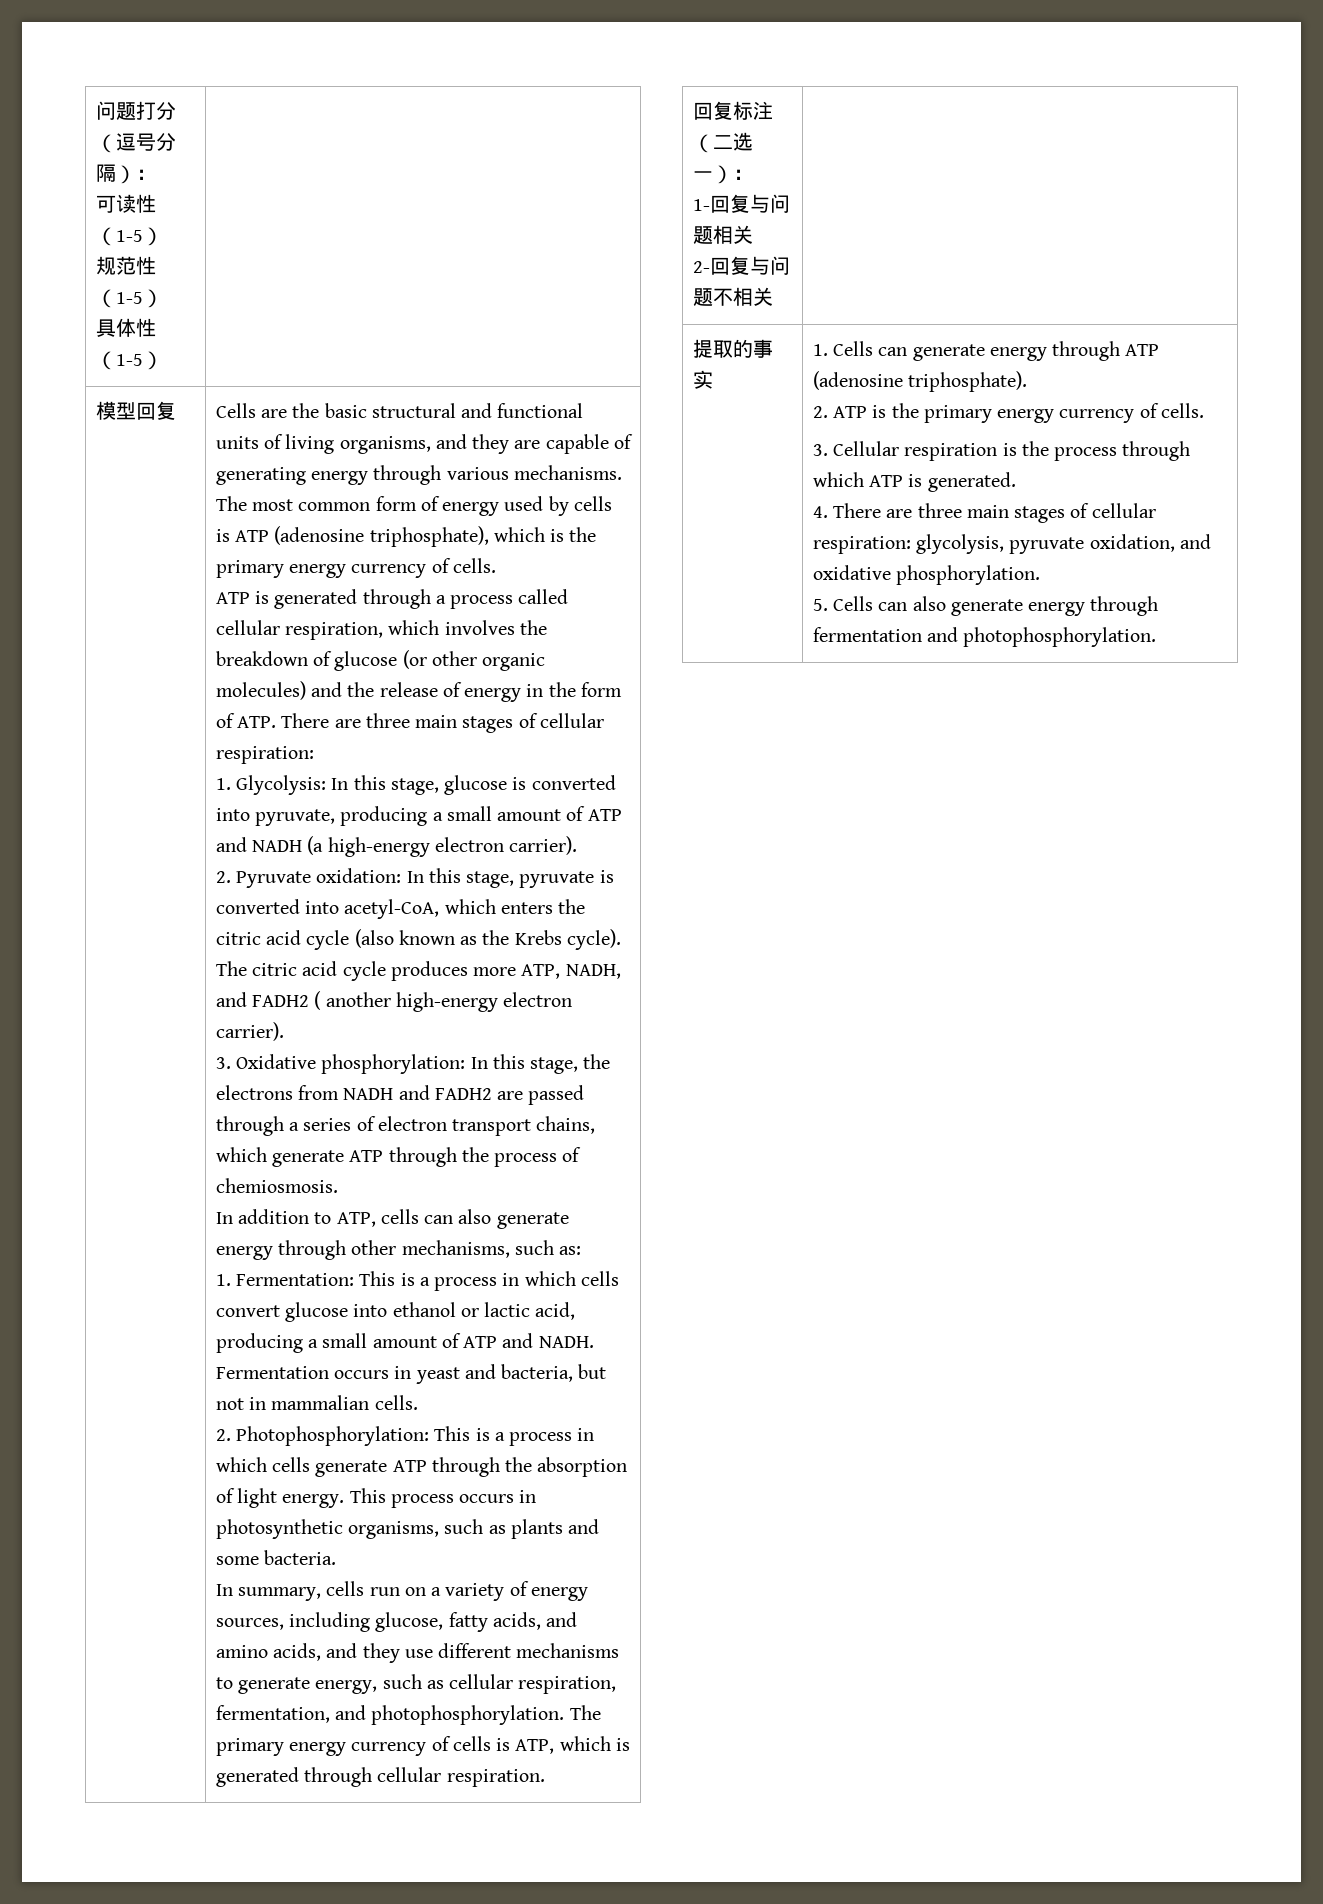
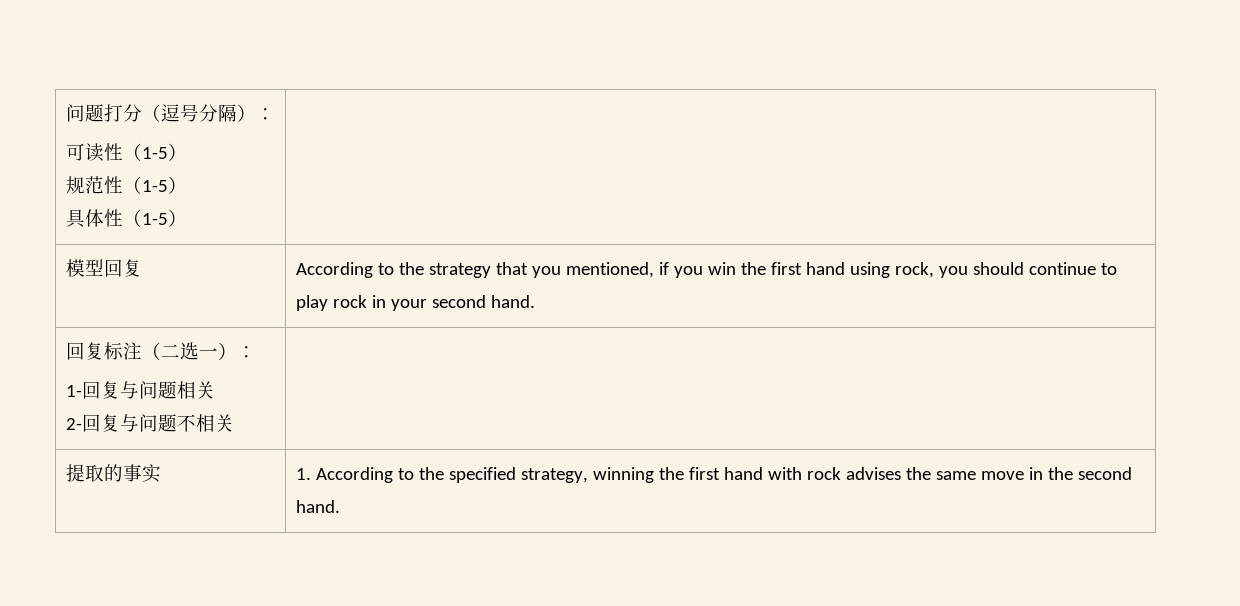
[215,403,584,418] [215,434,633,454] [215,465,622,485] [215,496,612,516] [215,526,597,547] [215,558,496,578] [215,589,569,609] [215,620,547,640] [215,650,546,671] [215,681,622,702] [215,713,604,733] [215,746,314,764] [215,775,616,795] [215,806,622,826] [215,836,578,857] [215,868,614,888] [215,899,586,919] [215,929,621,950] [215,961,621,981] [215,991,573,1012] [215,1022,284,1041] [215,1054,611,1074] [215,1085,585,1105] [215,1116,596,1136] [215,1147,582,1167] [215,1178,338,1193] [215,1209,569,1229] [215,1240,582,1260] [215,1271,619,1291] [215,1302,576,1322] [215,1333,594,1353] [215,1364,607,1384] [215,1395,418,1410] [215,1426,595,1446] [215,1457,628,1477] [215,1488,537,1508] [215,1519,600,1539] [215,1550,337,1565] [215,1581,588,1601] [215,1612,578,1632] [215,1643,620,1663] [215,1674,617,1694] [215,1705,601,1725] [215,1736,630,1756] [215,1767,545,1787] Cells are the basic structural and functional units of living organisms, and they are capable of generating energy through various mechanisms. The most common form of energy used by cells is ATP (adenosine triphosphate), which is the primary energy currency of cells. // ATP is generated through a process called cellular respiration, which involves the breakdown of glucose (or other organic molecules) and the release of energy in the form of ATP. There are three main stages of cellular respiration: // 1. Glycolysis: In this stage, glucose is converted into pyruvate, producing a small amount of ATP and NADH (a high-energy electron carrier). // 2. Pyruvate oxidation: In this stage, pyruvate is converted into acetyl-CoA, which enters the citric acid cycle (also known as the Krebs cycle). The citric acid cycle produces more ATP, NADH, and FADH2 ( another high-energy electron carrier). // 3. Oxidative phosphorylation: In this stage, the electrons from NADH and FADH2 are passed through a series of electron transport chains, which generate ATP through the process of chemiosmosis. // In addition to ATP, cells can also generate energy through other mechanisms, such as: // 1. Fermentation: This is a process in which cells convert glucose into ethanol or lactic acid, producing a small amount of ATP and NADH. Fermentation occurs in yeast and bacteria, but not in mammalian cells. // 2. Photophosphorylation: This is a process in which cells generate ATP through the absorption of light energy. This process occurs in photosynthetic organisms, such as plants and some bacteria. // In summary, cells run on a variety of energy sources, including glucose, fatty acids, and amino acids, and they use different mechanisms to generate energy, such as cellular respiration, fermentation, and photophosphorylation. The primary energy currency of cells is ATP, which is generated through cellular respiration. -> [295,262,1117,278] [295,295,535,311] According to the strategy that you mentioned, if you win the first hand using rock, you should continue to play rock in your second hand.
[833,341,1160,361] [812,371,1028,392] [812,403,1204,423] [812,441,1191,461] [812,472,1016,492] [812,503,1156,523] [812,534,1211,554] [812,565,1041,585] [812,596,1159,616] [812,627,1157,647] Cells can generate energy through ATP (adenosine triphosphate). // 2. ATP is the primary energy currency of cells. // 3. Cellular respiration is the process through which ATP is generated. // 4. There are three main stages of cellular respiration: glycolysis, pyruvate oxidation, and oxidative phosphorylation. // 5. Cells can also generate energy through fermentation and photophosphorylation. -> [315,467,1132,483] [295,500,340,513] According to the specified strategy, winning the first hand with rock advises the same move in the second hand.

